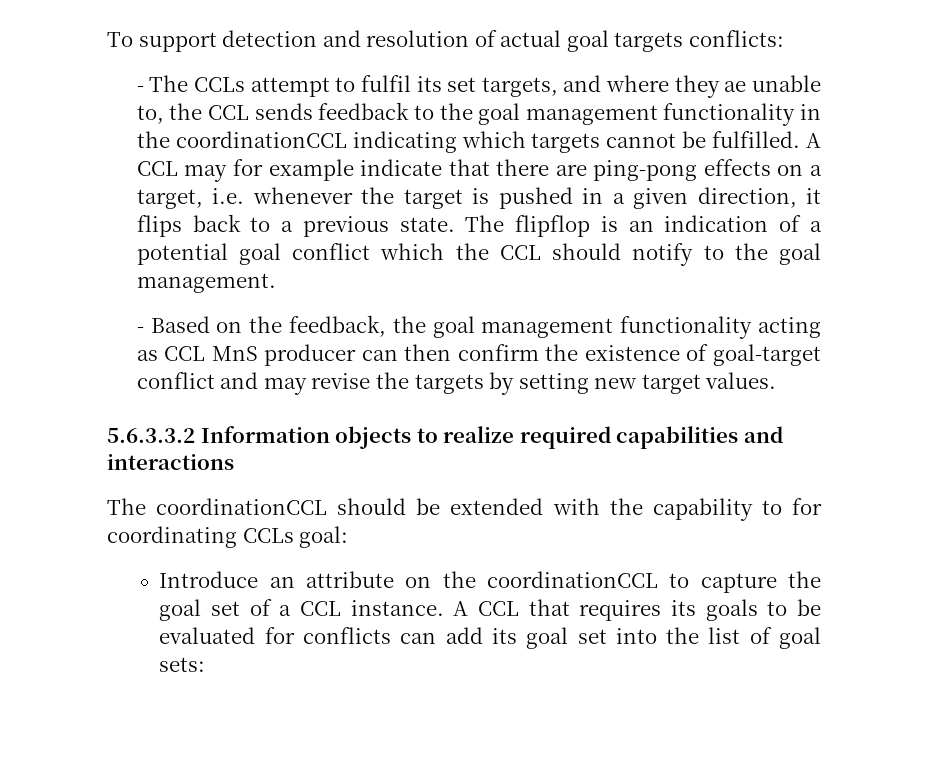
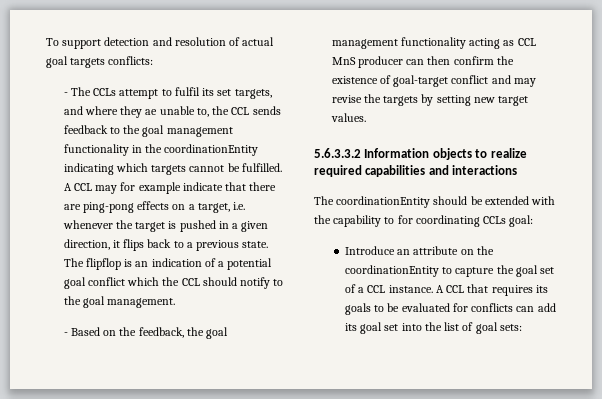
[175,131,347,148] coordinationCCL -> [164,144,259,156] coordinationEntity
[156,498,328,515] coordinationCCL -> [336,196,431,208] coordinationEntity
[487,571,659,588] coordinationCCL -> [344,265,439,277] coordinationEntity

